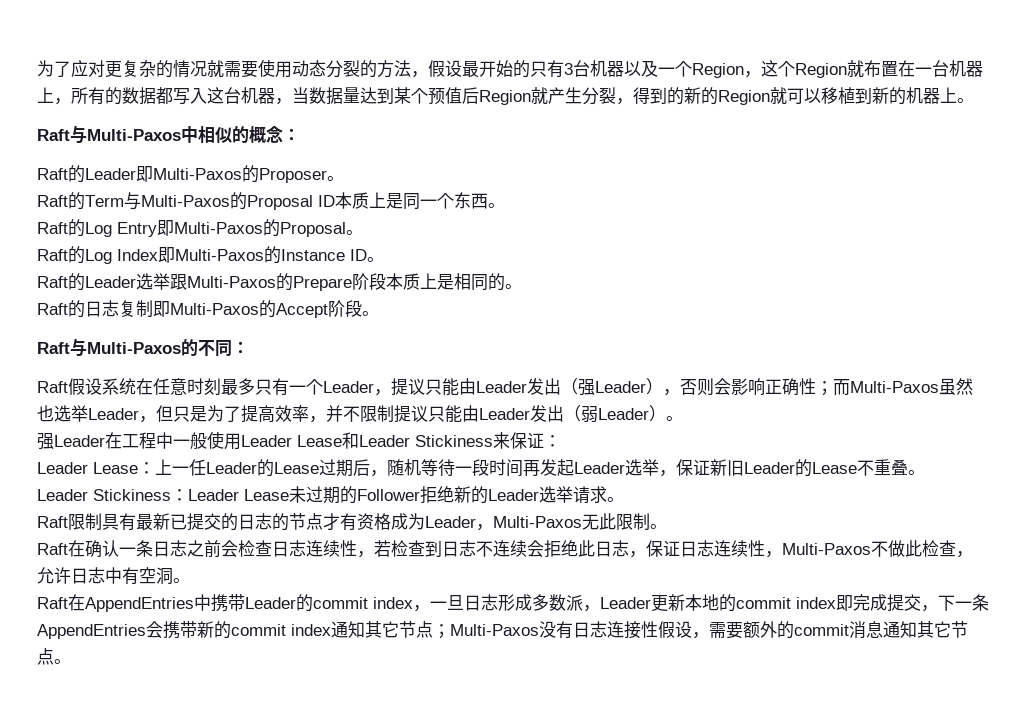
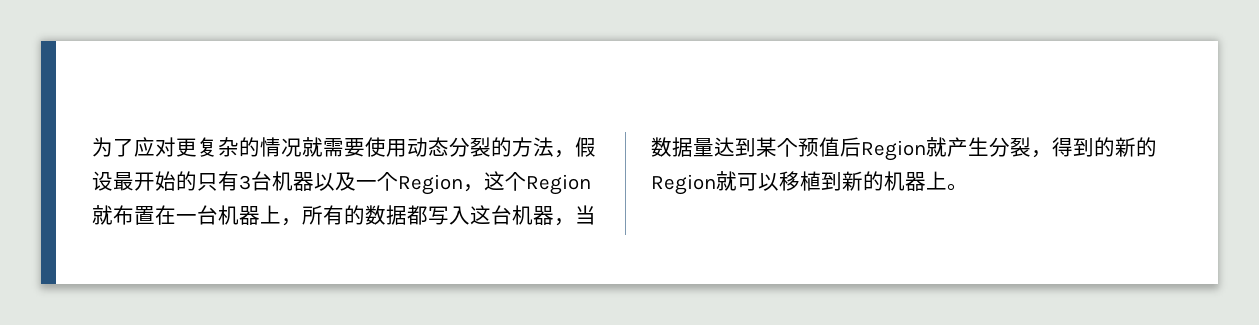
[37,125,300,143] [37,165,344,183] [37,192,505,210] [37,219,363,237] [37,246,384,264] [37,273,522,291] [37,300,379,318] [37,338,249,357] [37,378,973,396] [37,405,683,423] [37,431,561,450] [37,459,925,477] [37,486,624,504] [37,513,667,531] [37,540,973,558] [37,567,190,585] [37,594,989,612] [37,621,968,639] [37,648,71,665] // Raft与Multi-Paxos中相似的概念： // Raft的Leader即Multi-Paxos的Proposer。 // Raft的Term与Multi-Paxos的Proposal ID本质上是同一个东西。 // Raft的Log Entry即Multi-Paxos的Proposal。 // Raft的Log Index即Multi-Paxos的Instance ID。 // Raft的Leader选举跟Multi-Paxos的Prepare阶段本质上是相同的。 // Raft的日志复制即Multi-Paxos的Accept阶段。 // Raft与Multi-Paxos的不同： // Raft假设系统在任意时刻最多只有一个Leader，提议只能由Leader发出（强Leader），否则会影响正确性；而Multi-Paxos虽然也选举Leader，但只是为了提高效率，并不限制提议只能由Leader发出（弱Leader）。 // 强Leader在工程中一般使用Leader Lease和Leader Stickiness来保证： // Leader Lease：上一任Leader的Lease过期后，随机等待一段时间再发起Leader选举，保证新旧Leader的Lease不重叠。 // Leader Stickiness：Leader Lease未过期的Follower拒绝新的Leader选举请求。 // Raft限制具有最新已提交的日志的节点才有资格成为Leader，Multi-Paxos无此限制。 // Raft在确认一条日志之前会检查日志连续性，若检查到日志不连续会拒绝此日志，保证日志连续性，Multi-Paxos不做此检查，允许日志中有空洞。 // Raft在AppendEntries中携带Leader的commit index，一旦日志形成多数派，Leader更新本地的commit index即完成提交，下一条AppendEntries会携带新的commit index通知其它节点；Multi-Paxos没有日志连接性假设，需要额外的commit消息通知其它节点。 -> (968, 187) none

